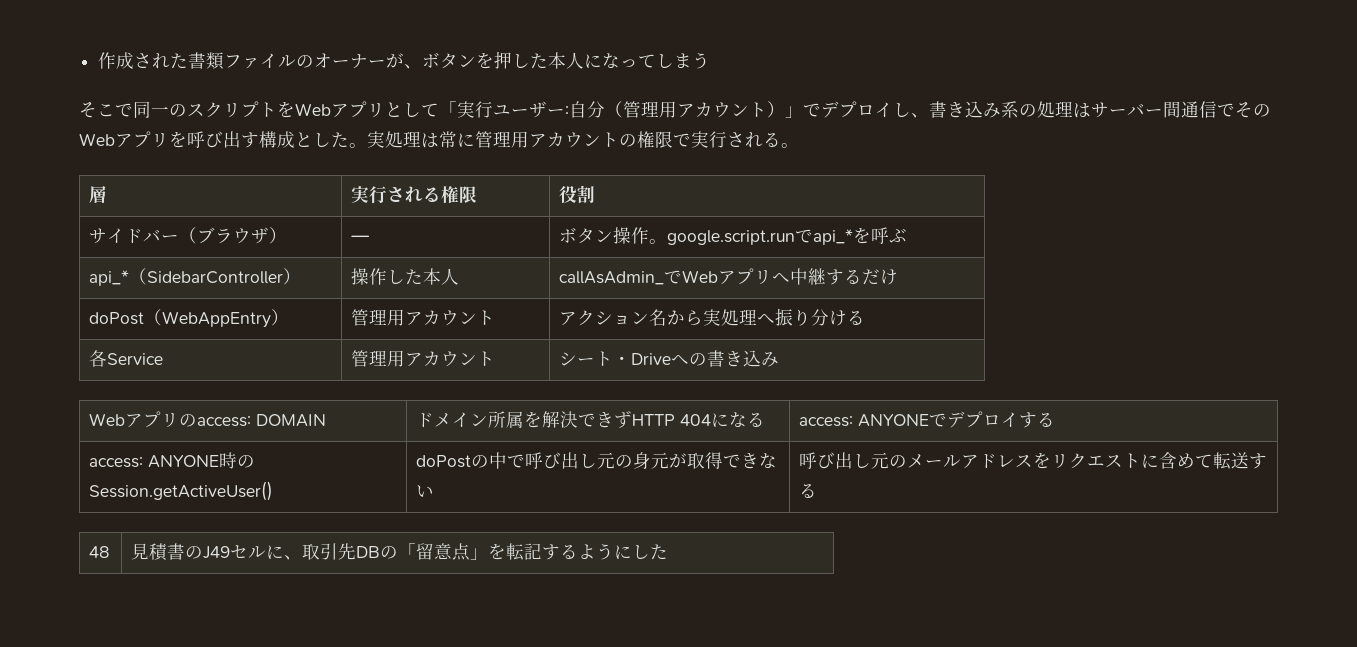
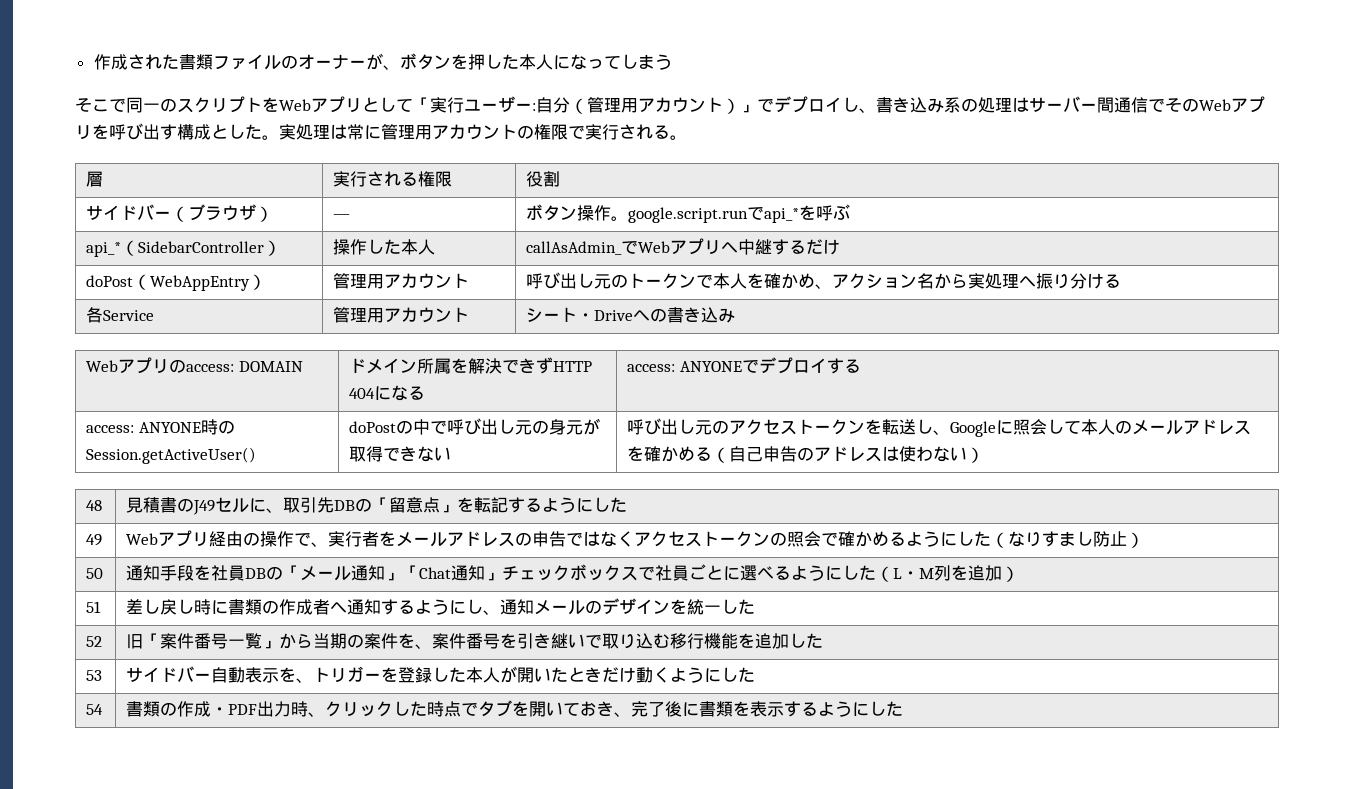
(496, 318) none -> [526,272,833,289] 呼び出し元のトークンで本人を確かめ、
[907,452,1268,470] [799,483,818,498] メールアドレスをリクエストに含めて転送する -> [729,419,1252,437] [627,446,985,463] アクセストークンを転送し、Googleに照会して本人のメールアドレスを確かめる（自己申告のアドレスは使わない）
(669, 552) none -> [86,534,103,546] [126,530,1145,548] [86,568,104,579] [126,564,1020,582] [86,601,102,613] [126,598,756,615] [86,636,103,647] [126,633,824,649] [86,670,103,681] [126,666,756,683] [86,704,104,715] [126,700,904,717] // 49 | Webアプリ経由の操作で、実行者をメールアドレスの申告ではなくアクセストークンの照会で確かめるようにした（なりすまし防止） // 50 | 通知手段を社員DBの「メール通知」「Chat通知」チェックボックスで社員ごとに選べるようにした（L・M列を追加） // 51 | 差し戻し時に書類の作成者へ通知するようにし、通知メールのデザインを統一した // 52 | 旧「案件番号一覧」から当期の案件を、案件番号を引き継いで取り込む移行機能を追加した // 53 | サイドバー自動表示を、トリガーを登録した本人が開いたときだけ動くようにした // 54 | 書類の作成・PDF出力時、クリックした時点でタブを開いておき、完了後に書類を表示するようにした

